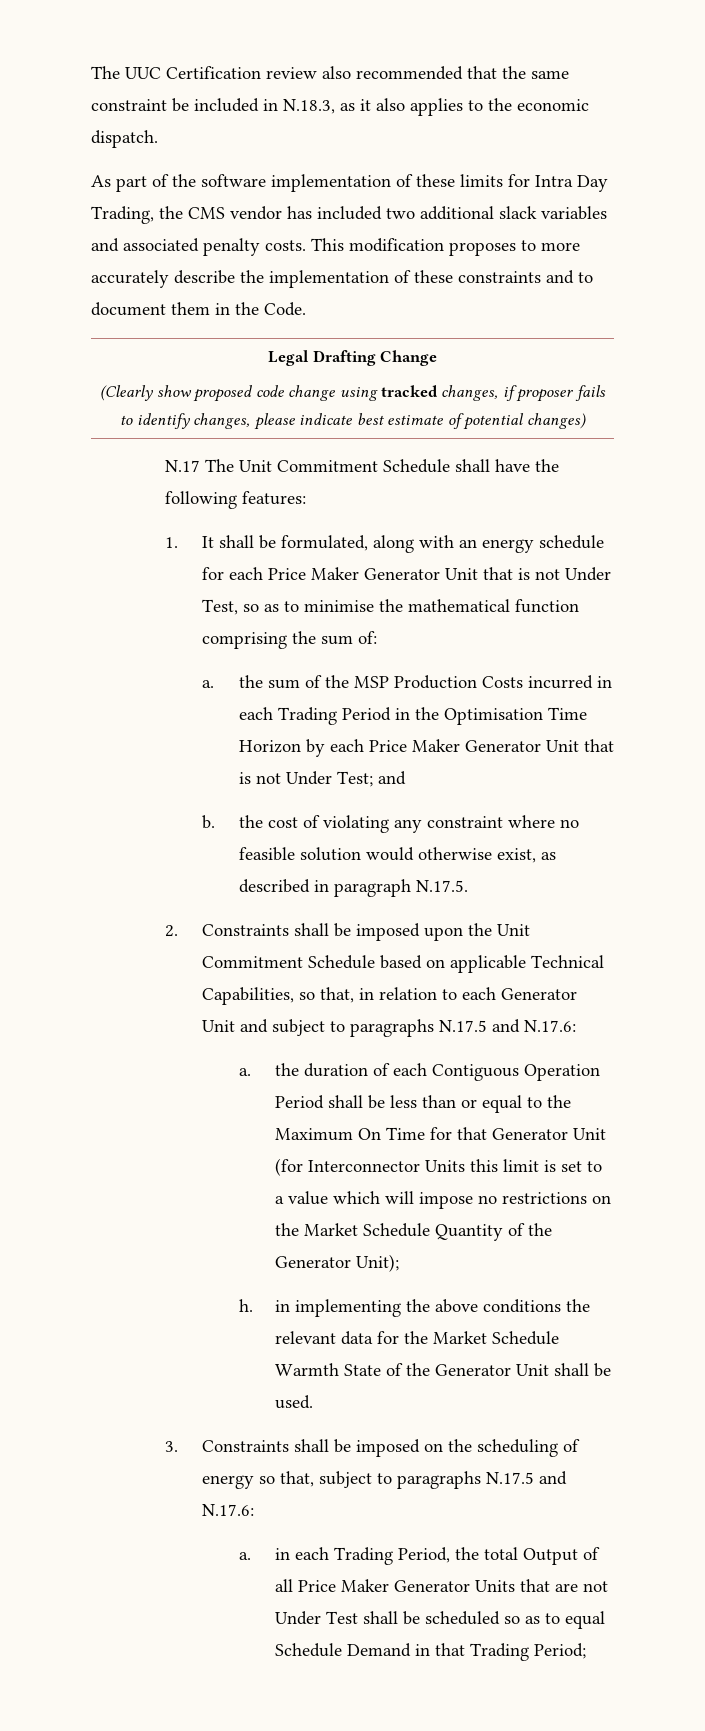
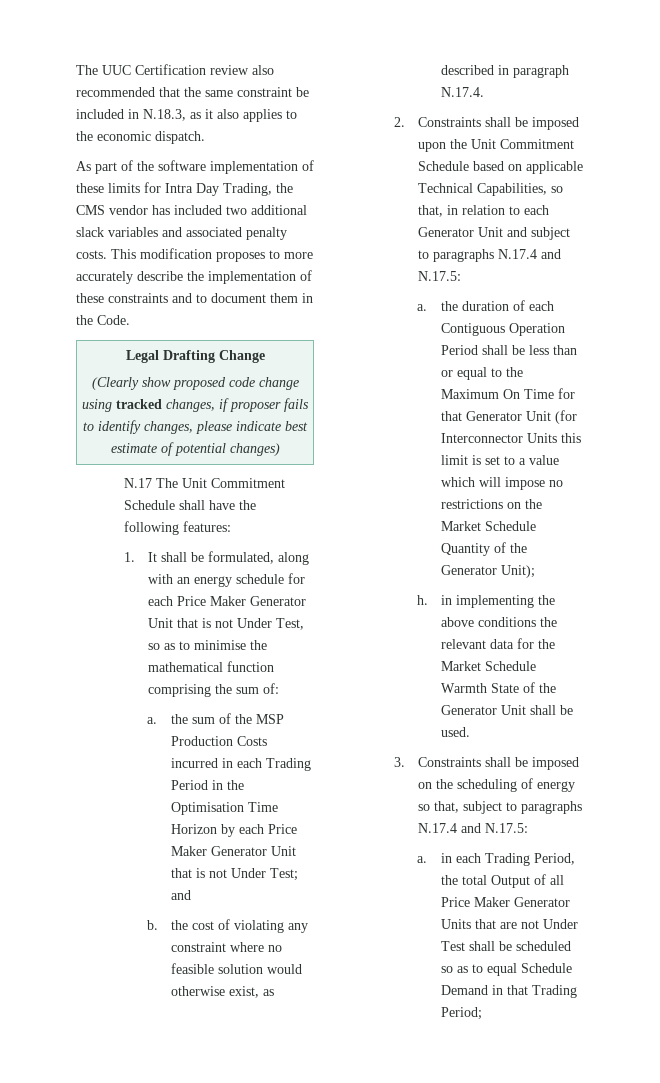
[415,880,468,892] N.17.5. -> [441,87,485,97] N.17.4.
[438,1019,576,1033] N.17.5 and N.17.6: -> [497,249,561,259] [417,271,461,281] N.17.4 and N.17.5:
[485,1471,567,1485] [201,1504,254,1516] N.17.5 and N.17.6: -> [417,823,528,833] N.17.4 and N.17.5:

